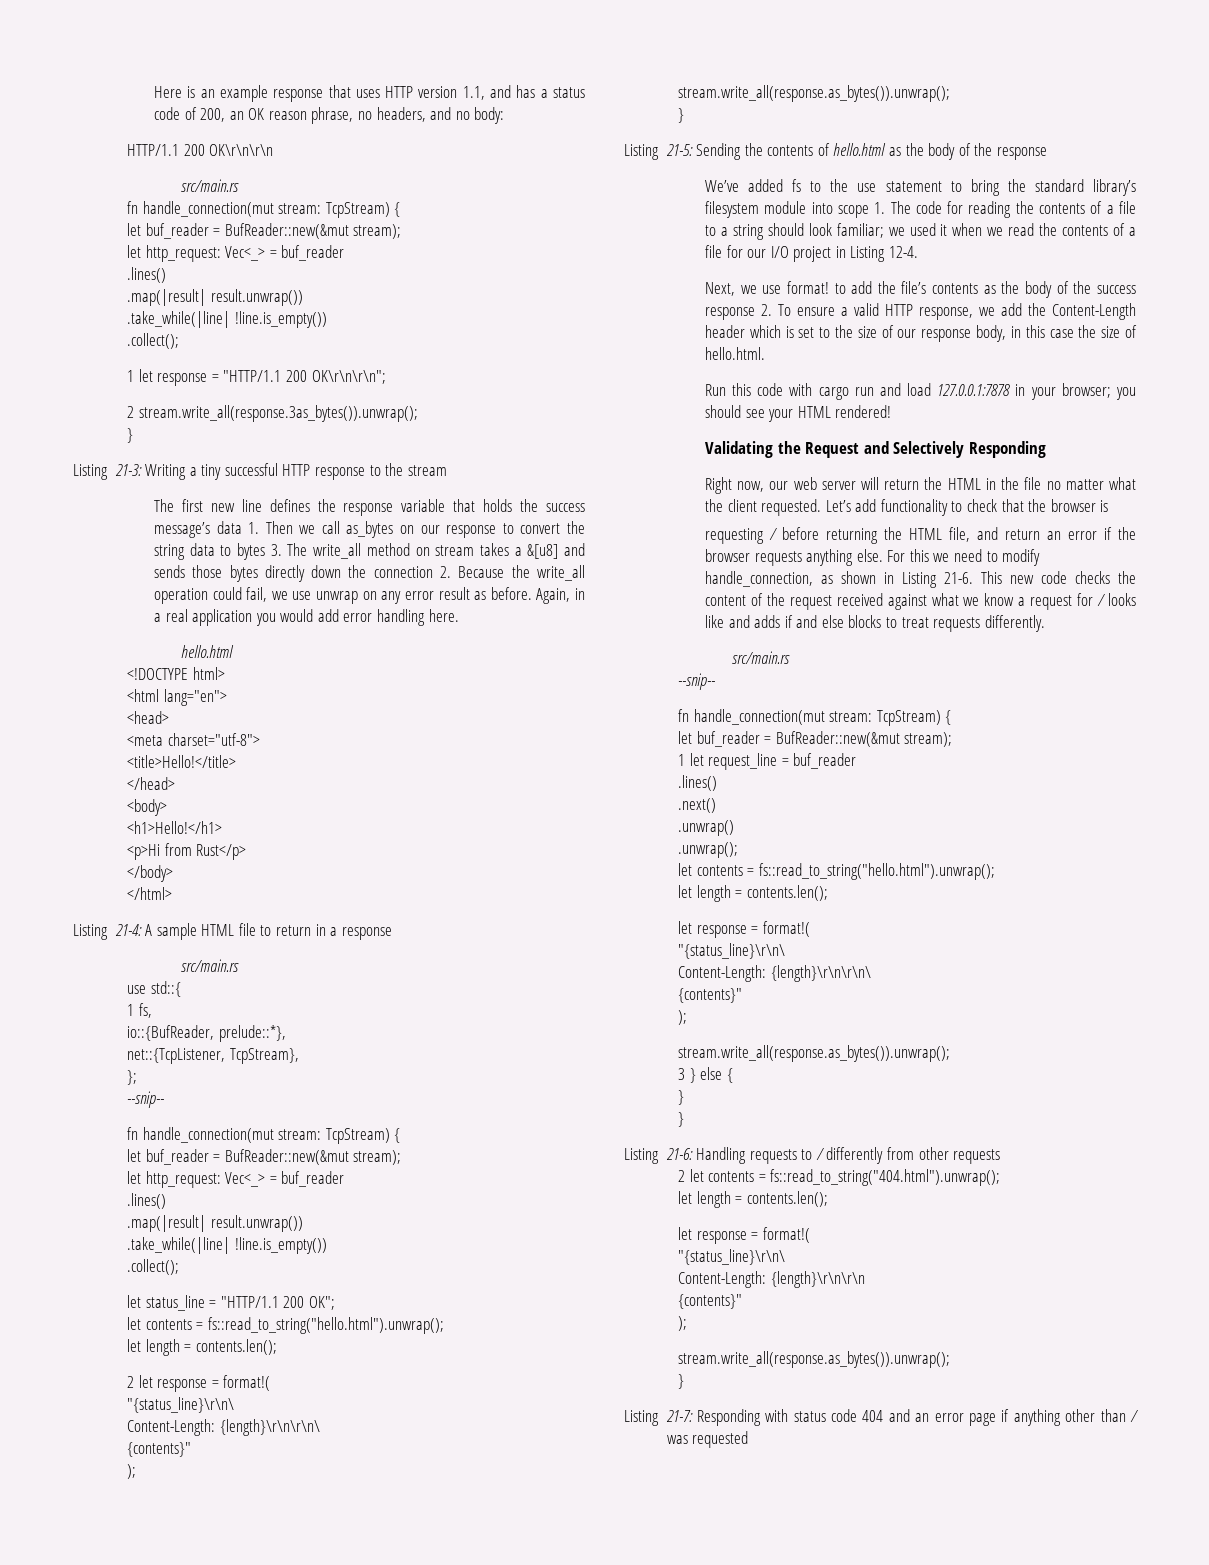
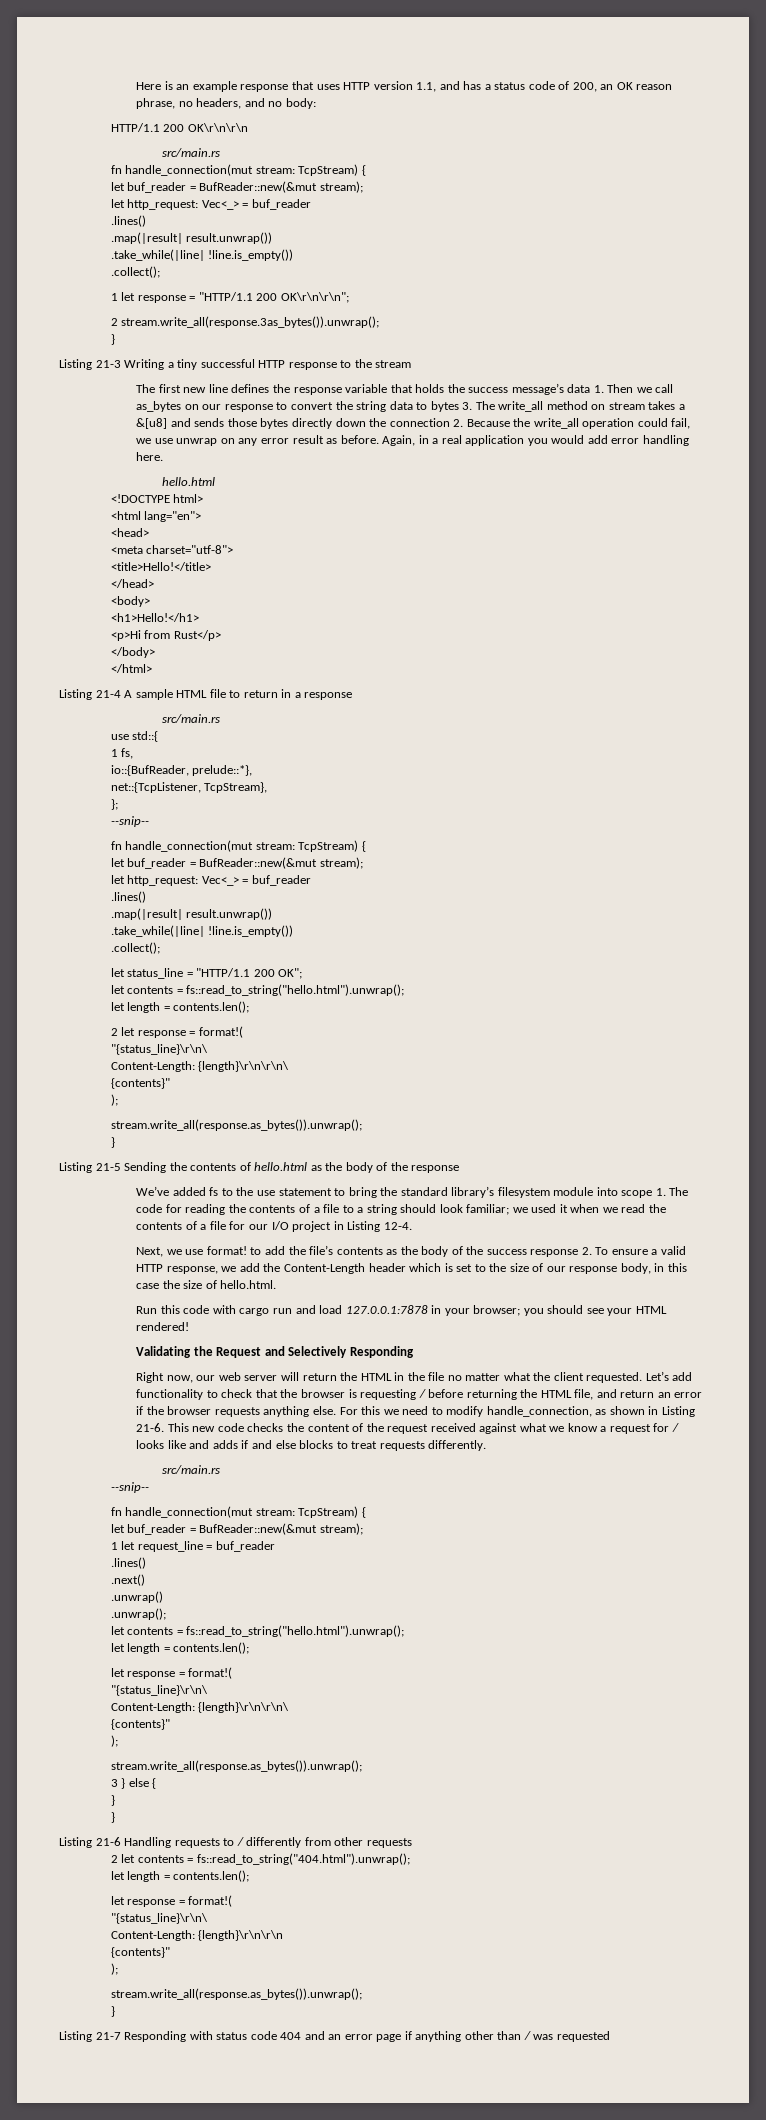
[114,464,142,476] 21-3: -> [95,360,121,368] 21-3
[114,924,142,936] 21-4: -> [95,690,121,698] 21-4
[665,144,693,156] 21-5: -> [95,1163,121,1171] 21-5
(1109, 506) // -> (357, 1393) none
[665,1148,693,1160] 21-6: -> [95,1837,121,1846] 21-6
[665,1410,693,1422] 21-7: -> [95,2032,121,2040] 21-7

